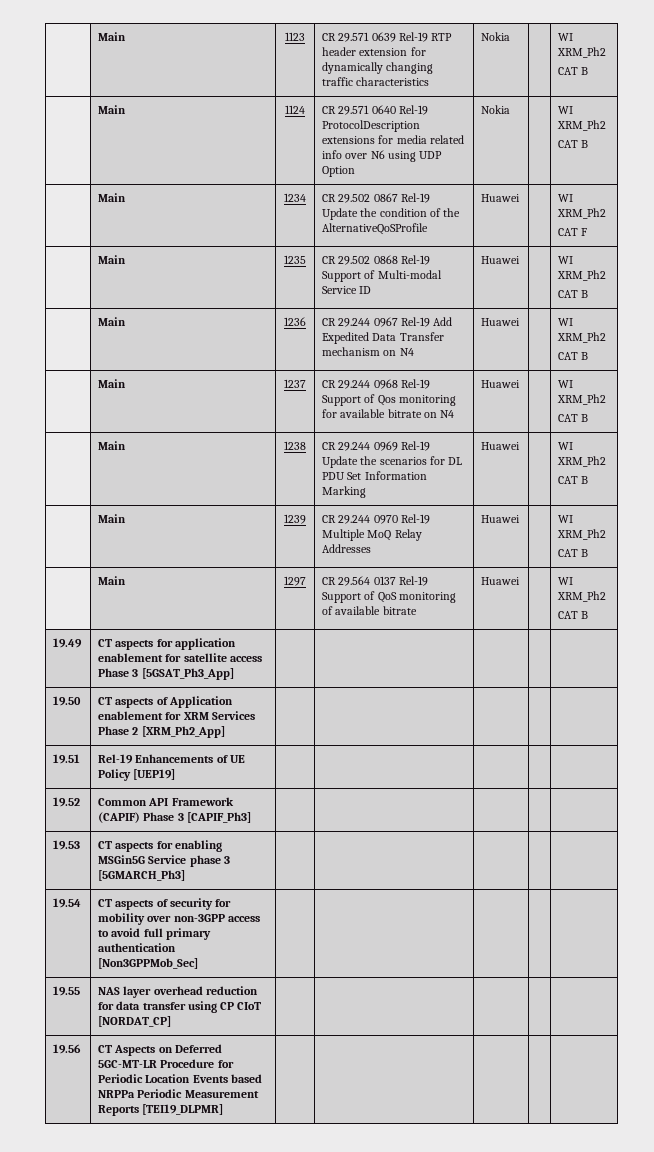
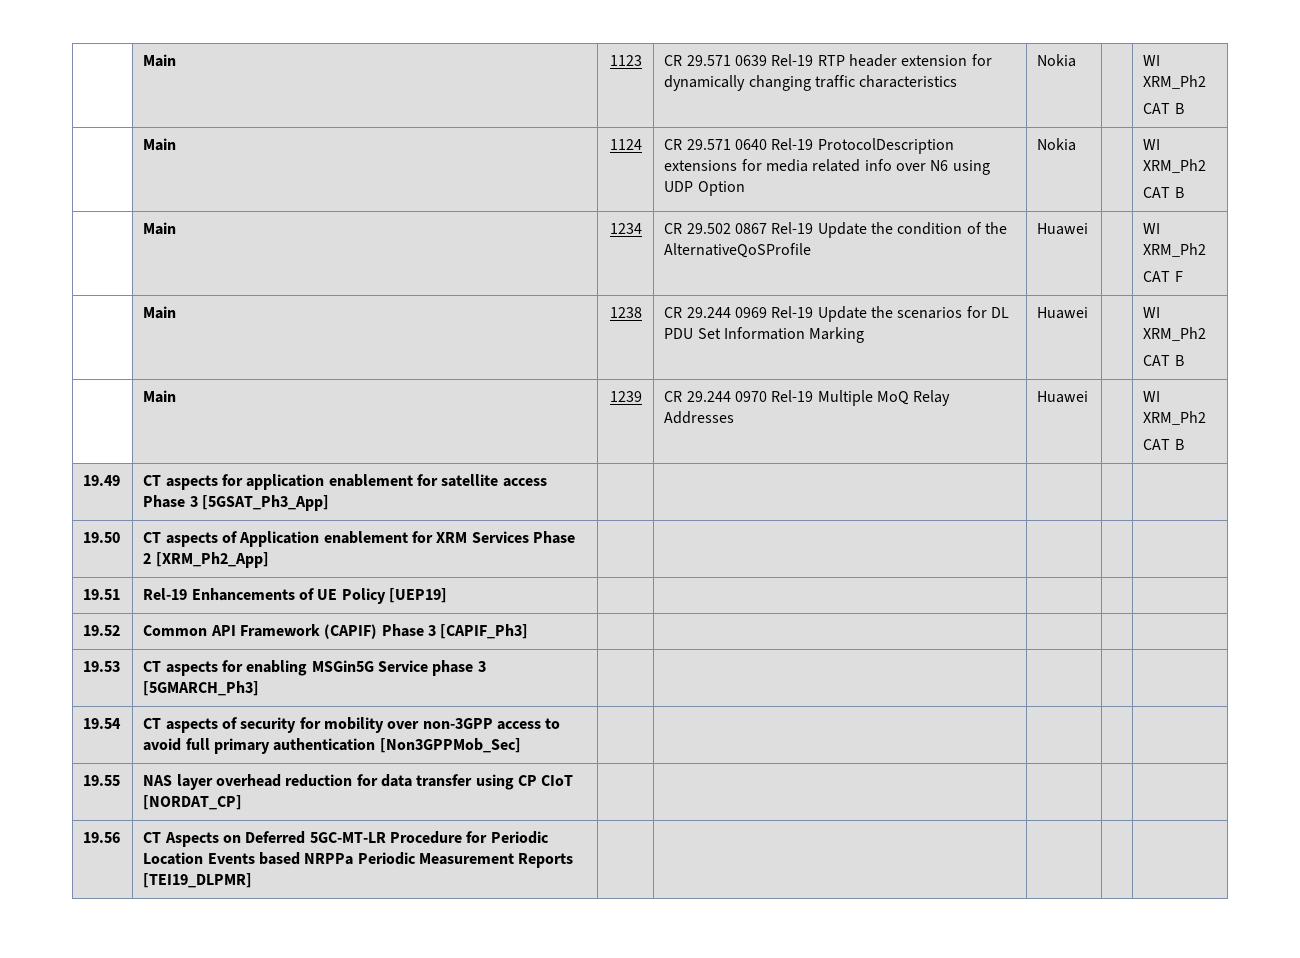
[98,255,127,264] [284,255,306,264] [322,255,430,265] [322,270,442,282] [322,286,372,294] [481,256,521,264] [558,256,574,264] [557,270,607,281] [558,290,589,298] [98,317,127,326] [284,317,306,326] [322,317,452,327] [322,332,444,344] [322,347,414,356] [481,318,521,326] [558,318,574,326] [557,332,607,343] [558,352,589,360] [98,379,127,388] [284,379,306,388] [322,379,430,389] [322,394,456,406] [322,409,454,418] [481,380,521,388] [558,380,574,388] [557,394,607,405] [558,414,589,422] // | Main | 1235 | CR 29.502 0868 Rel-19 Support of Multi-modal Service ID | Huawei | | WI XRM_Ph2 // CAT B // | Main | 1236 | CR 29.244 0967 Rel-19 Add Expedited Data Transfer mechanism on N4 | Huawei | | WI XRM_Ph2 // CAT B // | Main | 1237 | CR 29.244 0968 Rel-19 Support of Qos monitoring for available bitrate on N4 | Huawei | | WI XRM_Ph2 // CAT B -> (1183, 276) none
[98,576,127,585] [284,576,306,586] [322,576,428,586] [322,591,456,603] [322,606,417,615] [481,577,521,585] [558,577,574,585] [557,591,607,602] [558,611,589,619] // | Main | 1297 | CR 29.564 0137 Rel-19 Support of QoS monitoring of available bitrate | Huawei | | WI XRM_Ph2 // CAT B -> (1184, 444) none

